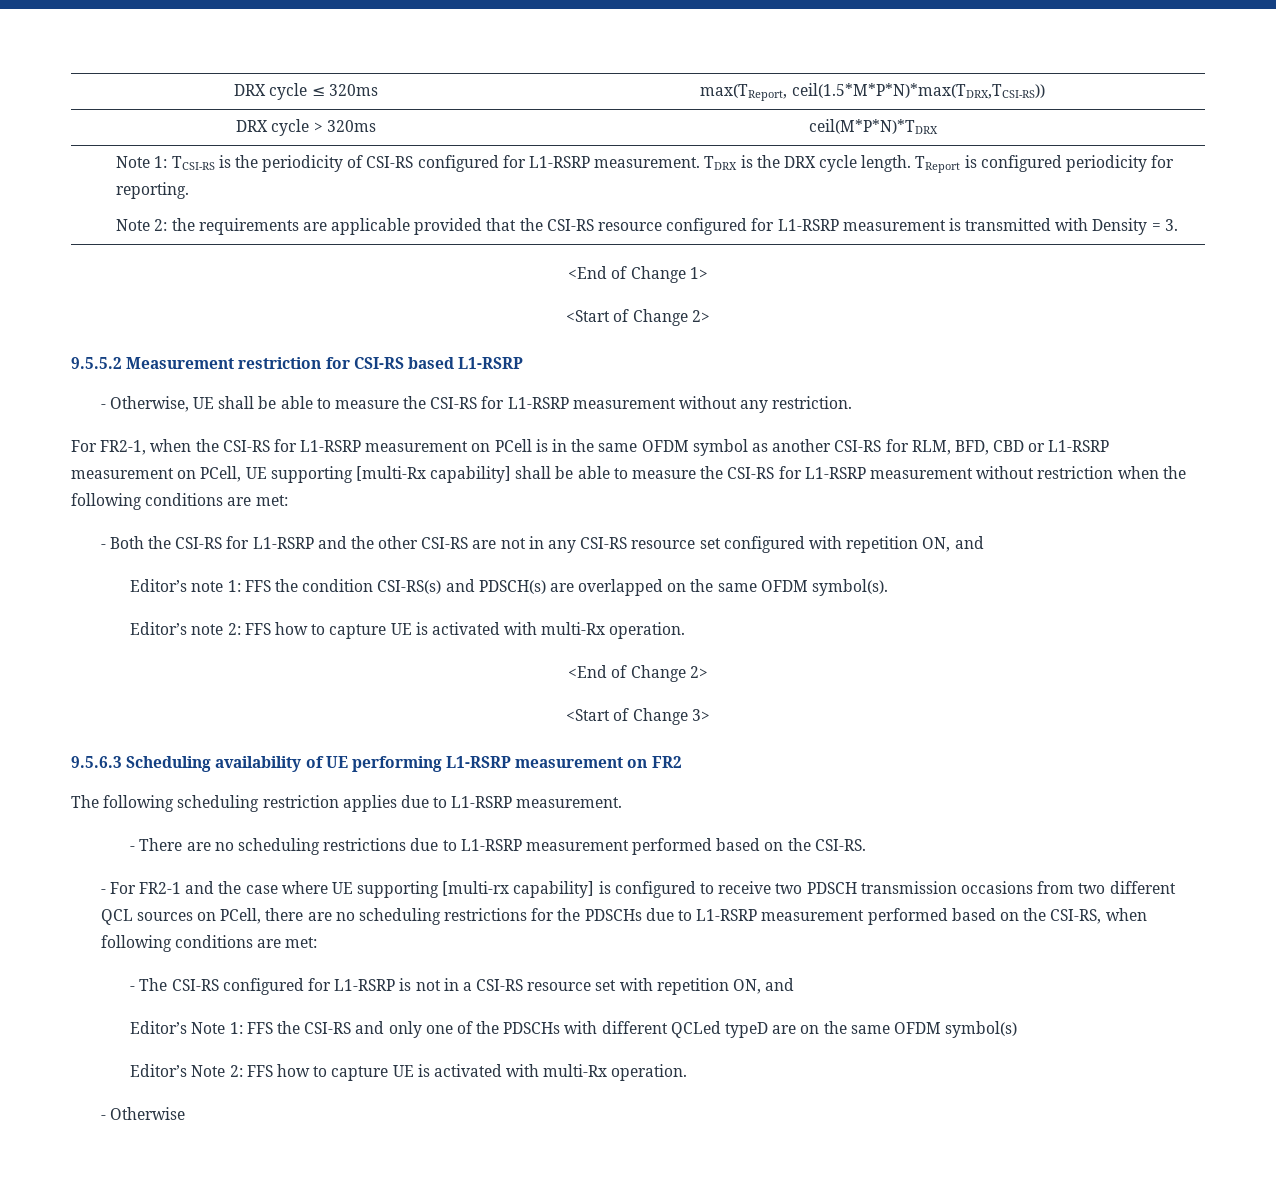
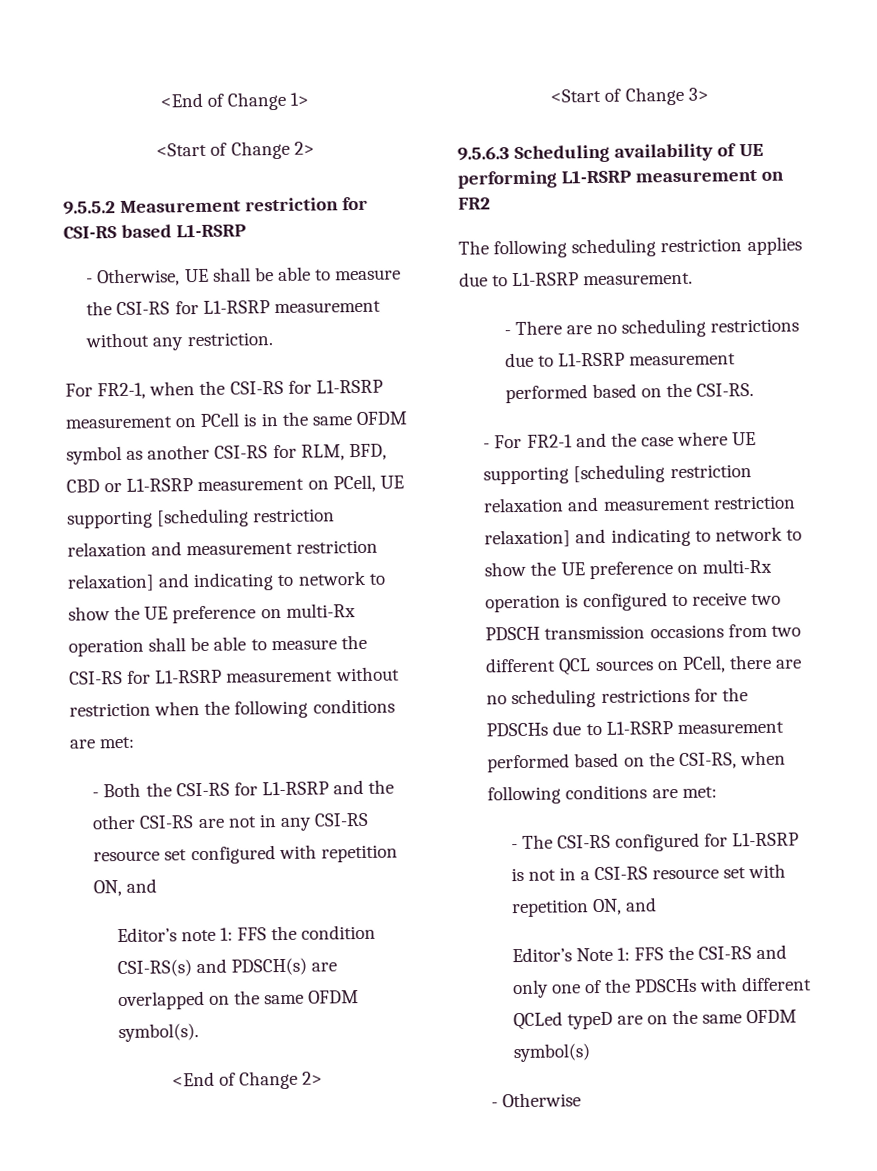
[234,83,378,100] [700,83,1045,101] [236,119,376,136] [808,119,938,134] [116,155,1175,173] [116,182,190,199] [116,218,1178,235] DRX cycle ≤ 320ms | max(TReport, ceil(1.5*M*P*N)*max(TDRX,TCSI-RS)) // DRX cycle > 320ms | ceil(M*P*N)*TDRX // Note 1: TCSI-RS is the periodicity of CSI-RS configured for L1-RSRP measurement. TDRX is the DRX cycle length. TReport is configured periodicity for reporting. // Note 2: the requirements are applicable provided that the CSI-RS resource configured for L1-RSRP measurement is transmitted with Density = 3. // -> (159, 100) none
[355,466,512,483] [multi-Rx capability] -> [157,508,336,528] [67,539,379,557] [67,570,385,592] [68,603,356,624] [68,638,144,657] [scheduling restriction relaxation and measurement restriction relaxation] and indicating to network to show the UE preference on multi-Rx operation
[130,622,686,639] // Editor’s note 2: FFS how to capture UE is activated with multi-Rx operation. -> (199, 1033) none
[442,881,595,898] [multi-rx capability] -> [573,464,752,484] [483,495,796,513] [484,526,802,548] [484,558,772,580] [485,594,562,613] [scheduling restriction relaxation and measurement restriction relaxation] and indicating to network to show the UE preference on multi-Rx operation
[130,1064,688,1081] // Editor’s Note 2: FFS how to capture UE is activated with multi-Rx operation. -> (590, 1053) none

